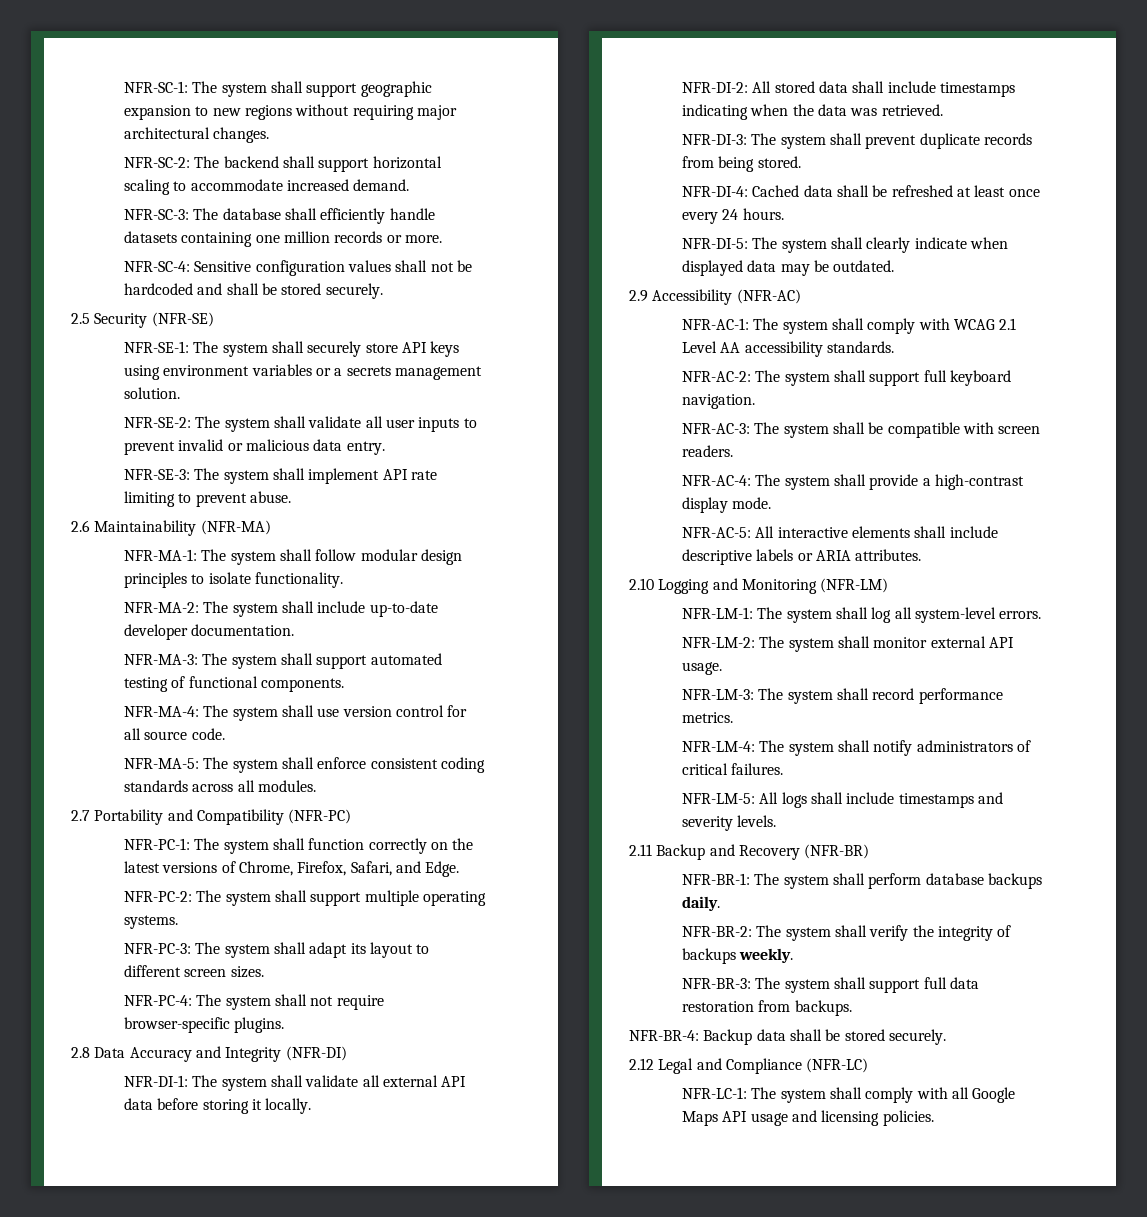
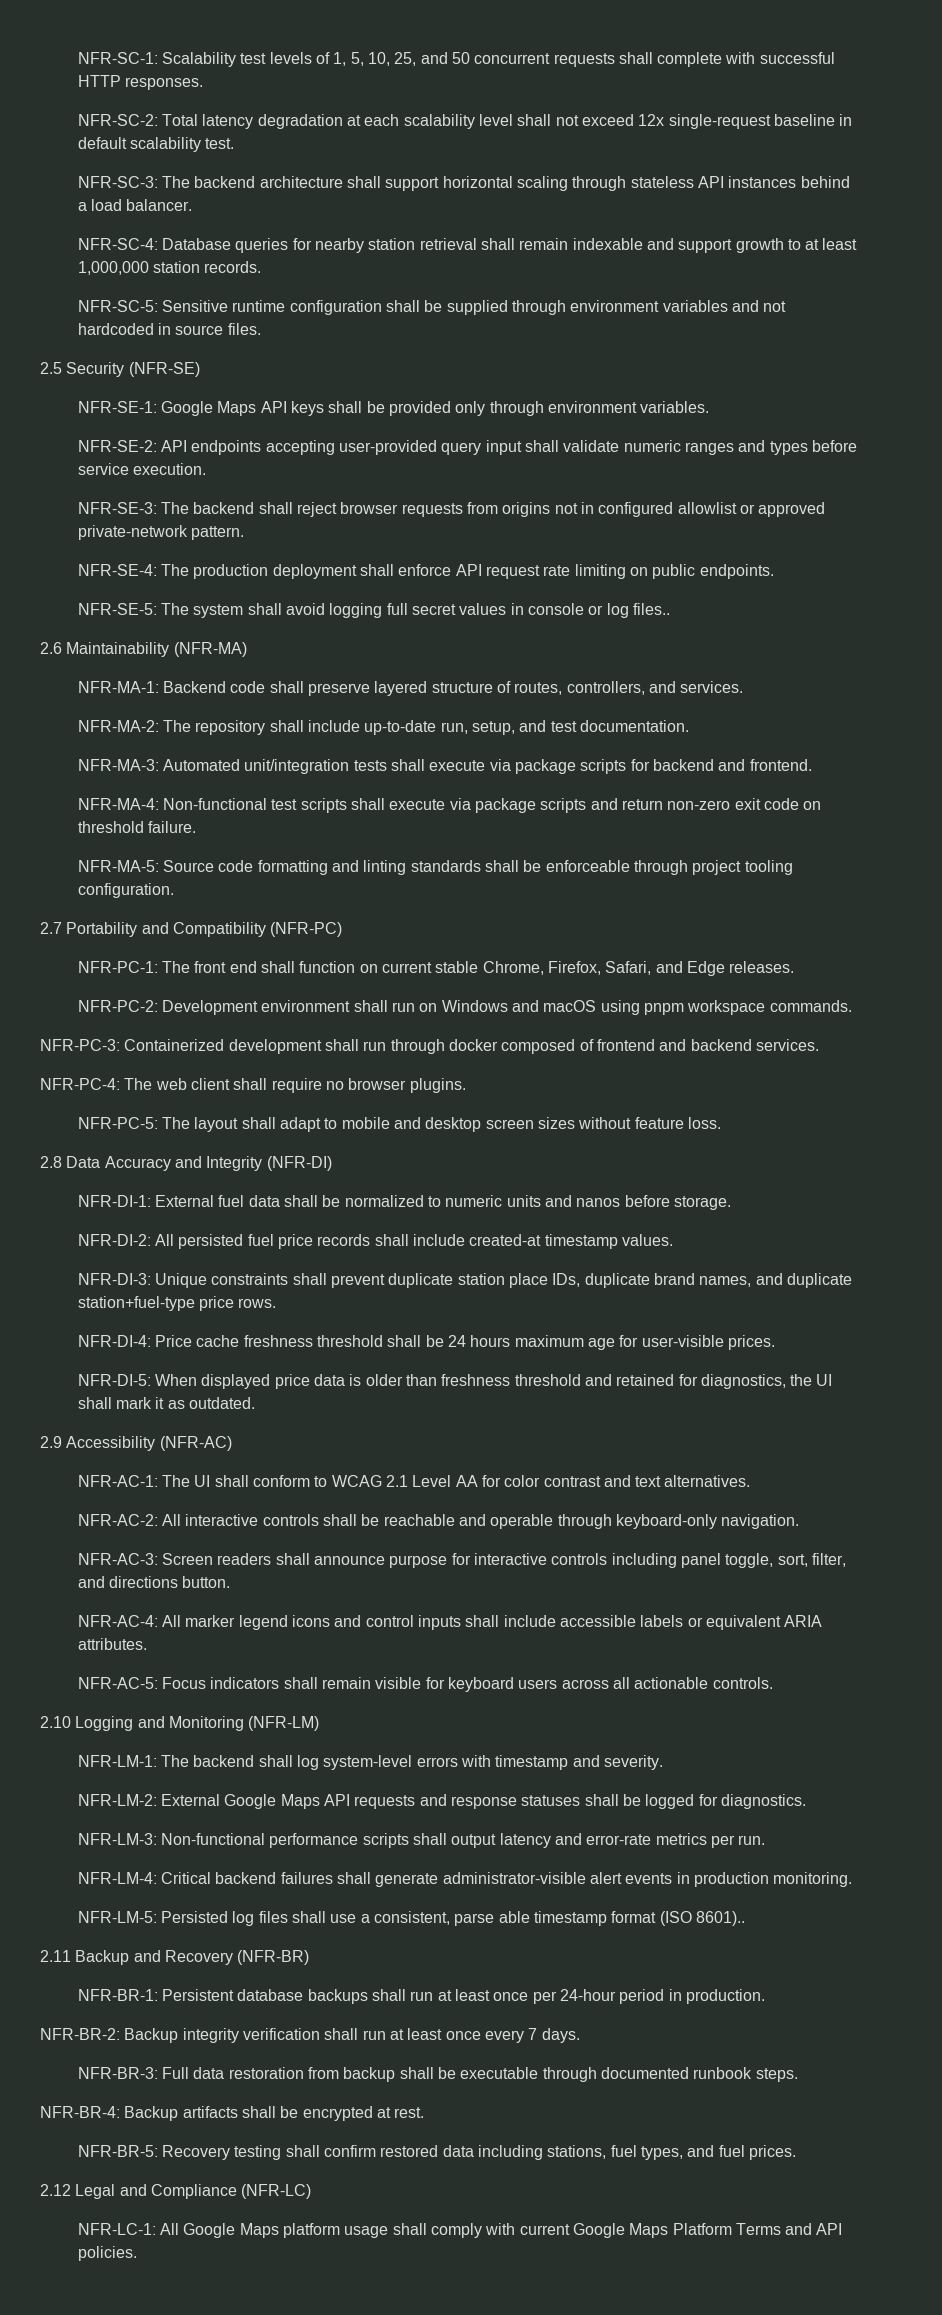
[192,81,432,97] [124,104,457,120] [124,127,270,143] [124,156,279,168] The system shall support geographic expansion to new regions without requiring major architectural changes. // NFR-SC-2: The backend -> [161,52,835,67] [77,75,203,90] [77,114,853,129] [77,137,235,152] [77,176,343,188] Scalability test levels of 1, 5, 10, 25, and 50 concurrent requests shall complete with successful HTTP responses. // NFR-SC-2: Total latency degradation at each scalability level shall not exceed 12x single-request baseline in default scalability test. // NFR-SC-3: The backend architecture
[173,179,410,191] [124,208,435,224] [124,231,442,247] [124,260,472,276] [124,283,383,299] [71,312,214,328] [124,341,460,357] [124,364,482,380] [124,387,181,399] [124,416,477,432] [124,439,385,455] [124,468,437,484] [124,491,291,507] [71,520,271,536] [124,549,462,565] [124,572,343,588] to accommodate increased demand. // NFR-SC-3: The database shall efficiently handle datasets containing one million records or more. // NFR-SC-4: Sensitive configuration values shall not be hardcoded and shall be stored securely. // 2.5 Security (NFR-SE) // NFR-SE-1: The system shall securely store API keys using environment variables or a secrets management solution. // NFR-SE-2: The system shall validate all user inputs to prevent invalid or malicious data entry. // NFR-SE-3: The system shall implement API rate limiting to prevent abuse. // 2.6 Maintainability (NFR-MA) // NFR-MA-1: The system shall follow modular design principles to isolate functionality. -> [572,176,850,191] [77,199,193,211] [77,238,858,253] [77,261,262,275] [77,300,787,315] [77,323,261,335] [40,362,200,377] [77,401,710,416] [77,440,857,455] [77,463,206,475] [77,502,826,517] [77,525,244,540] [77,564,774,579] [77,603,670,618] [40,642,247,657] [77,681,744,696] through stateless API instances behind a load balancer. // NFR-SC-4: Database queries for nearby station retrieval shall remain indexable and support growth to at least 1,000,000 station records. // NFR-SC-5: Sensitive runtime configuration shall be supplied through environment variables and not hardcoded in source files. // 2.5 Security (NFR-SE) // NFR-SE-1: Google Maps API keys shall be provided only through environment variables. // NFR-SE-2: API endpoints accepting user-provided query input shall validate numeric ranges and types before service execution. // NFR-SE-3: The backend shall reject browser requests from origins not in configured allowlist or approved private-network pattern. // NFR-SE-4: The production deployment shall enforce API request rate limiting on public endpoints. // NFR-SE-5: The system shall avoid logging full secret values in console or log files.. // 2.6 Maintainability (NFR-MA) // NFR-MA-1: Backend code shall preserve layered structure of routes, controllers, and services.
[232,603,278,617] system -> [195,720,266,735] repository
[124,624,295,640] [124,653,442,669] [124,676,344,692] [124,705,468,721] [124,728,225,740] [124,757,485,773] [124,780,316,792] developer documentation. // NFR-MA-3: The system shall support automated testing of functional components. // NFR-MA-4: The system shall use version control for all source code. // NFR-MA-5: The system shall enforce consistent coding standards across all modules. -> [440,720,689,735] [77,759,812,774] [77,798,822,813] [77,821,196,833] [77,860,793,875] [77,883,174,898] run, setup, and test documentation. // NFR-MA-3: Automated unit/integration tests shall execute via package scripts for backend and frontend. // NFR-MA-4: Non-functional test scripts shall execute via package scripts and return non-zero exit code on threshold failure. // NFR-MA-5: Source code formatting and linting standards shall be enforceable through project tooling configuration.
[223,838,474,854] [124,861,236,873] system shall function correctly on the latest versions of -> [194,961,479,973] front end shall function on current stable
[425,861,460,877] Edge. -> [686,961,795,976] Edge releases.
[196,890,486,906] [124,915,179,929] [124,942,430,958] [124,965,264,978] [124,994,384,1010] [124,1017,285,1033] The system shall support multiple operating systems. // NFR-PC-3: The system shall adapt its layout to different screen sizes. // NFR-PC-4: The system shall not require browser-specific plugins. -> [161,1000,852,1015] [40,1039,819,1054] [40,1078,466,1093] [77,1117,721,1132] Development environment shall run on Windows and macOS using pnpm workspace commands. // NFR-PC-3: Containerized development shall run through docker composed of frontend and backend services. // NFR-PC-4: The web client shall require no browser plugins. // NFR-PC-5: The layout shall adapt to mobile and desktop screen sizes without feature loss.
[192,1075,467,1091] [124,1098,312,1114] [682,81,1015,97] [682,104,943,120] The system shall validate all external API data before storing it locally. // NFR-DI-2: All stored data shall include timestamps indicating when the data was retrieved. -> [154,1195,731,1210] [77,1234,673,1249] External fuel data shall be normalized to numeric units and nanos before storage. // NFR-DI-2: All persisted fuel price records shall include created-at timestamp values.
[751,133,826,149] The system -> [154,1273,289,1288] Unique constraints
[983,133,1032,145] [682,156,801,172] [682,185,1040,197] [682,208,784,224] [682,237,1008,253] [682,260,829,276] records from being stored. // NFR-DI-4: Cached data shall be refreshed at least once every 24 hours. // NFR-DI-5: The system shall clearly indicate when displayed data may be -> [457,1273,852,1288] [77,1296,277,1311] [77,1335,775,1350] [77,1374,833,1389] [77,1397,185,1409] station place IDs, duplicate brand names, and duplicate station+fuel-type price rows. // NFR-DI-4: Price cache freshness threshold shall be 24 hours maximum age for user-visible prices. // NFR-DI-5: When displayed price data is older than freshness threshold and retained for diagnostics, the UI shall mark it as
[782,318,1017,334] [682,341,894,357] [682,370,1011,386] [682,394,756,409] [682,422,1041,438] [682,445,734,457] [682,474,1024,490] [682,497,772,513] [682,526,998,538] [682,549,922,565] system shall comply with WCAG 2.1 Level AA accessibility standards. // NFR-AC-2: The system shall support full keyboard navigation. // NFR-AC-3: The system shall be compatible with screen readers. // NFR-AC-4: The system shall provide a high-contrast display mode. // NFR-AC-5: All interactive elements shall include descriptive labels or ARIA attributes. -> [194,1475,751,1487] [77,1514,800,1529] [77,1553,846,1568] [77,1576,231,1588] [77,1615,823,1630] [77,1638,147,1650] [77,1677,773,1692] UI shall conform to WCAG 2.1 Level AA for color contrast and text alternatives. // NFR-AC-2: All interactive controls shall be reachable and operable through keyboard-only navigation. // NFR-AC-3: Screen readers shall announce purpose for interactive controls including panel toggle, sort, filter, and directions button. // NFR-AC-4: All marker legend icons and control inputs shall include accessible labels or equivalent ARIA attributes. // NFR-AC-5: Focus indicators shall remain visible for keyboard users across all actionable controls.
[786,609,832,623] system -> [193,1755,255,1767] backend
[894,607,1042,623] [682,636,1014,652] [682,662,723,675] [682,688,1003,704] [682,712,734,723] [682,740,1031,756] [682,763,784,775] [682,792,1003,808] [682,815,777,831] all system-level errors. // NFR-LM-2: The system shall monitor external API usage. // NFR-LM-3: The system shall record performance metrics. // NFR-LM-4: The system shall notify administrators of critical failures. // NFR-LM-5: All logs shall include timestamps and severity levels. -> [323,1755,663,1770] [77,1794,806,1809] [77,1833,766,1848] [77,1872,853,1887] [77,1911,745,1926] system-level errors with timestamp and severity. // NFR-LM-2: External Google Maps API requests and response statuses shall be logged for diagnostics. // NFR-LM-3: Non-functional performance scripts shall output latency and error-rate metrics per run. // NFR-LM-4: Critical backend failures shall generate administrator-visible alert events in production monitoring. // NFR-LM-5: Persisted log files shall use a consistent, parse able timestamp format (ISO 8601)..
[754,873,1042,889] [682,896,721,911] [682,925,1012,941] [682,948,794,964] [682,977,979,993] [682,1000,852,1016] The system shall perform database backups daily. // NFR-BR-2: The system shall verify the integrity of backups weekly. // NFR-BR-3: The system shall support full data restoration from backups. -> [161,1989,765,2004] [40,2028,580,2043] [77,2067,798,2082] Persistent database backups shall run at least once per 24-hour period in production. // NFR-BR-2: Backup integrity verification shall run at least once every 7 days. // NFR-BR-3: Full data restoration from backup shall be executable through documented runbook steps.
[756,1029,946,1045] data shall be stored securely. -> [182,2106,425,2121] [77,2145,796,2160] artifacts shall be encrypted at rest. // NFR-BR-5: Recovery testing shall confirm restored data including stations, fuel types, and fuel prices.
[751,1087,1016,1103] [682,1110,880,1126] The system shall comply with all Google Maps API usage and licensing -> [159,2223,843,2238] All Google Maps platform usage shall comply with current Google Maps Platform Terms and API

